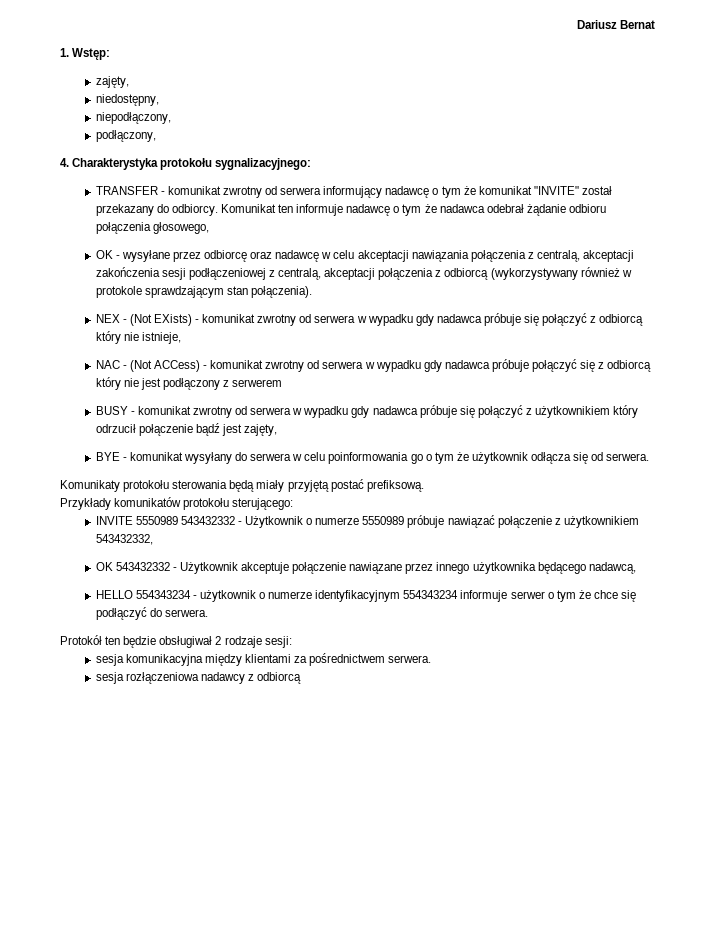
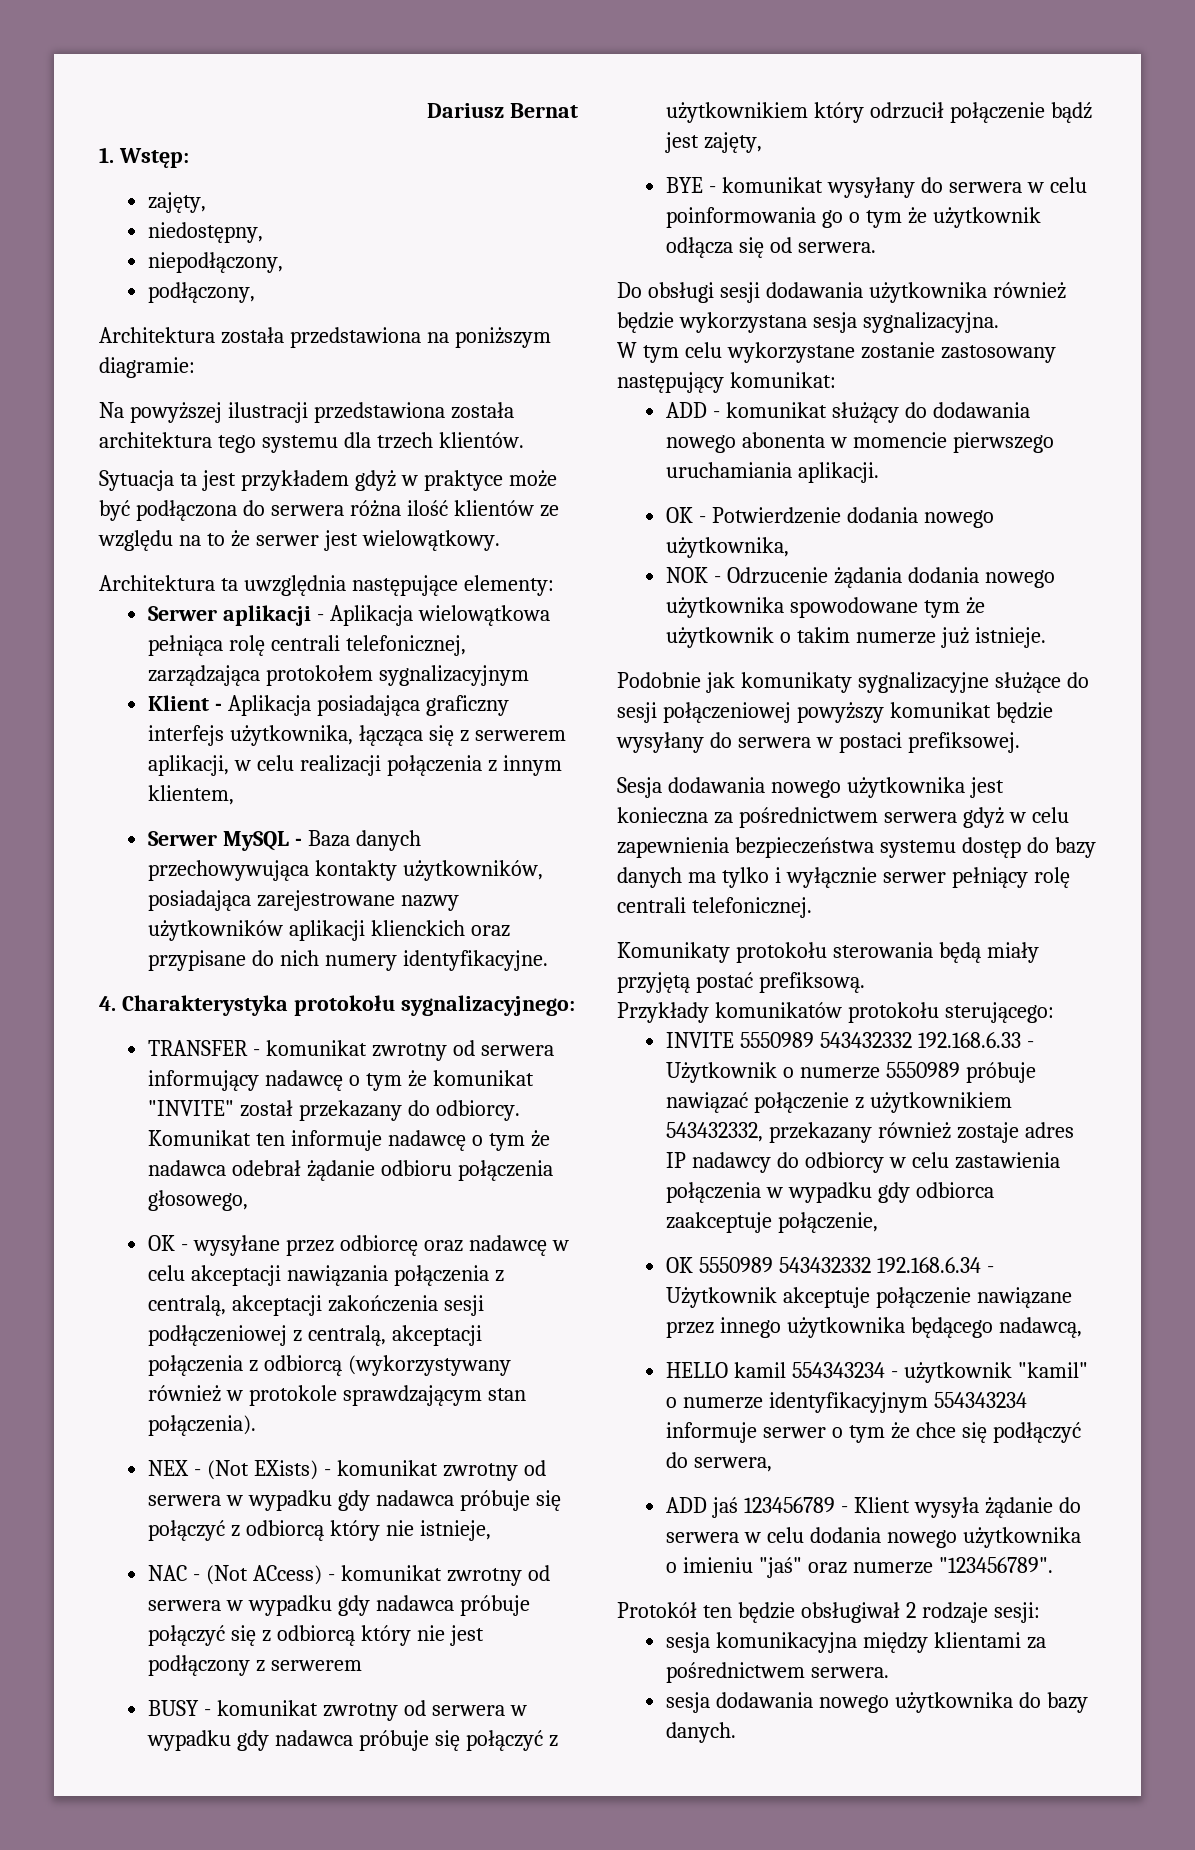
(156, 136) none -> [99,327,551,348] [99,357,195,378] [99,402,514,423] [99,432,524,453] [99,470,557,491] [99,500,559,521] [98,530,500,551] [99,575,554,596] [148,605,550,626] [148,635,466,656] [148,665,529,686] [148,695,509,716] [148,725,566,746] [148,755,562,776] [148,785,235,805] [148,830,421,851] [148,860,543,881] [148,890,459,911] [148,920,510,941] [148,950,548,971] // Architektura została przedstawiona na poniższym diagramie: // Na powyższej ilustracji przedstawiona została architektura tego systemu dla trzech klientów. // Sytuacja ta jest przykładem gdyż w praktyce może być podłączona do serwera różna ilość klientów ze względu na to że serwer jest wielowątkowy. // Architektura ta uwzględnia następujące elementy: // Serwer aplikacji - Aplikacja wielowątkowa pełniąca rolę centrali telefonicznej, zarządzająca protokołem sygnalizacyjnym // Klient - Aplikacja posiadająca graficzny interfejs użytkownika, łącząca się z serwerem aplikacji, w celu realizacji połączenia z innym klientem, // Serwer MySQL - Baza danych przechowywująca kontakty użytkowników, posiadająca zarejestrowane nazwy użytkowników aplikacji klienckich oraz przypisane do nich numery identyfikacyjne.
[153,360,200,372] ACCess) -> [252,1565,322,1585] ACcess)
(650, 457) none -> [617,282,1066,303] [617,312,999,333] [617,342,1056,363] [617,372,836,393] [666,402,1030,423] [666,432,1054,453] [666,462,879,483] [666,507,994,528] [666,537,790,558] [666,567,1055,588] [666,597,985,618] [666,627,1046,648] [617,672,1089,693] [617,702,1053,723] [616,732,1020,753] [617,777,1004,798] [617,807,1069,828] [617,837,1096,858] [617,867,1070,888] [617,897,812,918] // Do obsługi sesji dodawania użytkownika również będzie wykorzystana sesja sygnalizacyjna. // W tym celu wykorzystane zostanie zastosowany następujący komunikat: // ADD - komunikat służący do dodawania nowego abonenta w momencie pierwszego uruchamiania aplikacji. // OK - Potwierdzenie dodania nowego użytkownika, // NOK - Odrzucenie żądania dodania nowego użytkownika spowodowane tym że użytkownik o takim numerze już istnieje. // Podobnie jak komunikaty sygnalizacyjne służące do sesji połączeniowej powyższy komunikat będzie wysyłany do serwera w postaci prefiksowej. // Sesja dodawania nowego użytkownika jest konieczna za pośrednictwem serwera gdyż w celu zapewnienia bezpieczeństwa systemu dostęp do bazy danych ma tylko i wyłącznie serwer pełniący rolę centrali telefonicznej.
(235, 520) none -> [917,1032,1021,1048] 192.168.6.33
[95,562,170,571] // OK 543432332 -> [768,1122,1074,1143] [666,1152,1060,1173] [666,1182,994,1203] [666,1212,878,1233] [666,1257,981,1273] przekazany również zostaje adres IP nadawcy do odbiorcy w celu zastawienia połączenia w wypadku gdy odbiorca zaakceptuje połączenie, // OK 5550989 543432332 192.168.6.34
(133, 594) none -> [733,1362,786,1378] kamil
(256, 596) none -> [1017,1362,1088,1378] "kamil"
[164,609,208,617] serwera. -> [693,1457,772,1472] [666,1497,1081,1518] [666,1527,1081,1548] [666,1557,1053,1578] serwera, // ADD jaś 123456789 - Klient wysyła żądanie do serwera w celu dodania nowego użytkownika o imieniu "jaś" oraz numerze "123456789".
[125,672,302,684] rozłączeniowa nadawcy z odbiorcą -> [715,1692,1088,1713] [666,1722,737,1743] dodawania nowego użytkownika do bazy danych.

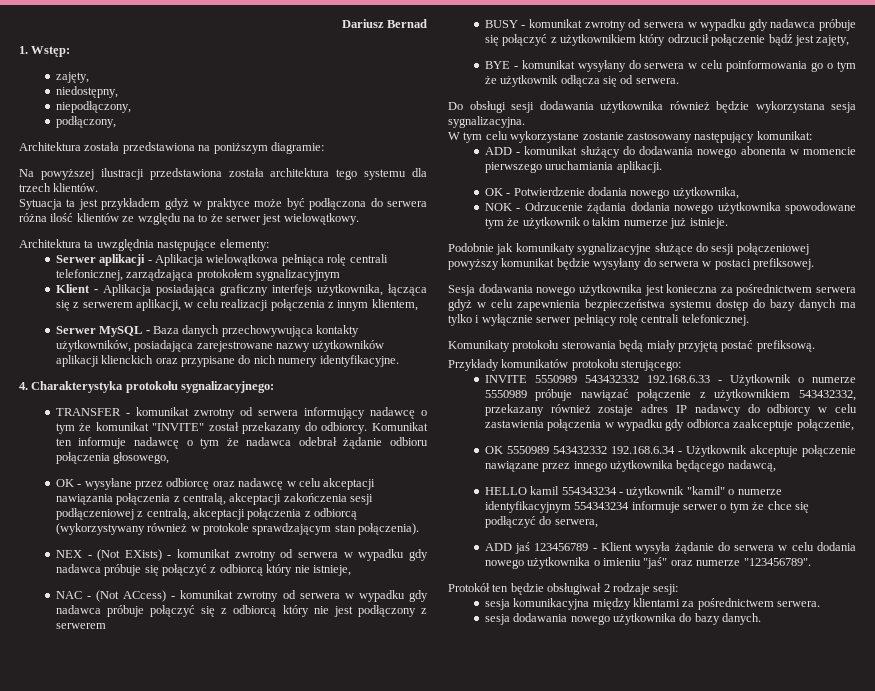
[510,103,578,118] Bernat -> [387,19,427,28] Bernad

